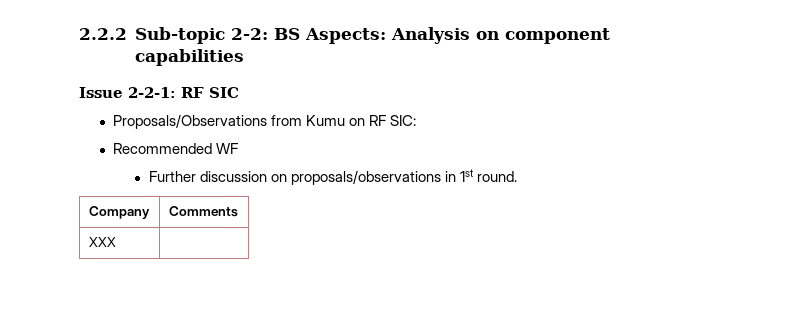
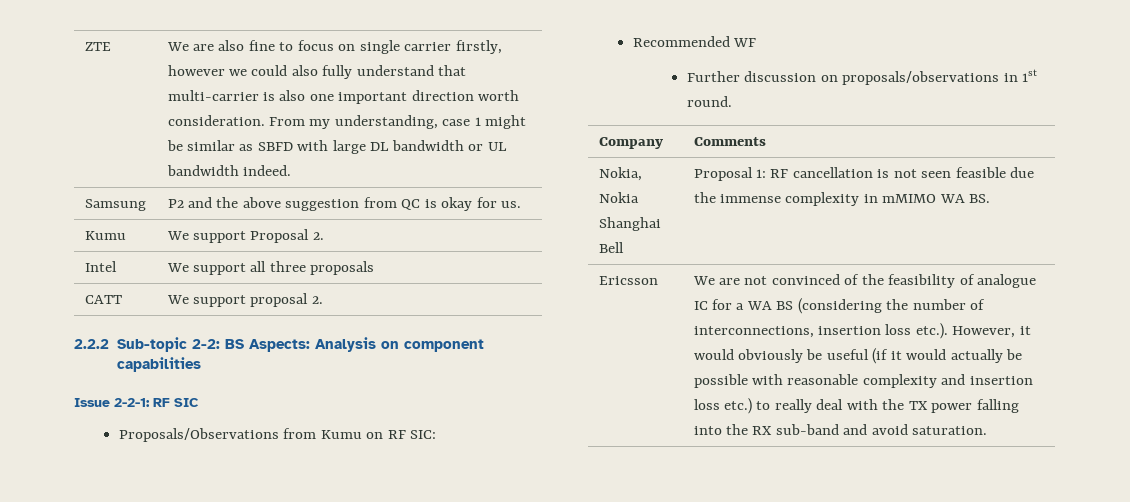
(79, 34) none -> [84,42,111,51] [166,40,502,54] [167,65,467,79] [167,90,520,104] [167,115,527,129] [166,140,507,154] [166,165,291,176] [84,199,146,211] [167,197,522,211] [84,231,126,240] [166,229,324,243] [84,261,117,272] [166,261,375,275] [84,295,122,304] [166,293,323,307] ZTE | We are also fine to focus on single carrier firstly, however we could also fully understand that multi-carrier is also one important direction worth consideration. From my understanding, case 1 might be similar as SBFD with large DL bandwidth or UL bandwidth indeed. // Samsung | P2 and the above suggestion from QC is okay for us. // Kumu | We support Proposal 2. // Intel | We support all three proposals // CATT | We support proposal 2. //
[88,237,116,247] XXX | -> [598,167,642,181] [598,192,639,203] [598,217,661,231] [598,242,624,253] [693,167,1035,181] [693,192,991,206] [598,276,658,285] [692,274,1037,288] [693,298,986,314] [693,323,1031,339] [693,348,1023,364] [693,374,1033,388] [693,398,1019,414] [693,424,988,435] Nokia, Nokia Shanghai Bell | Proposal 1: RF cancellation is not seen feasible due the immense complexity in mMIMO WA BS. // Ericsson | We are not convinced of the feasibility of analogue IC for a WA BS (considering the number of interconnections, insertion loss etc.). However, it would obviously be useful (if it would actually be possible with reasonable complexity and insertion loss etc.) to really deal with the TX power falling into the RX sub-band and avoid saturation.

